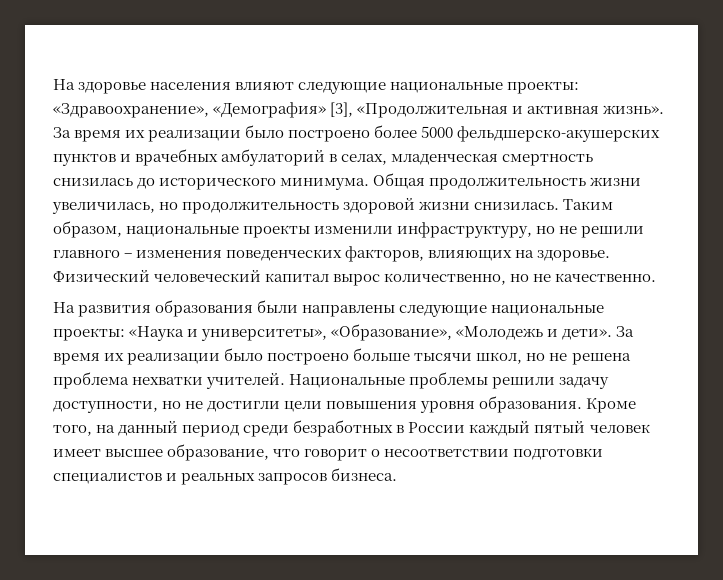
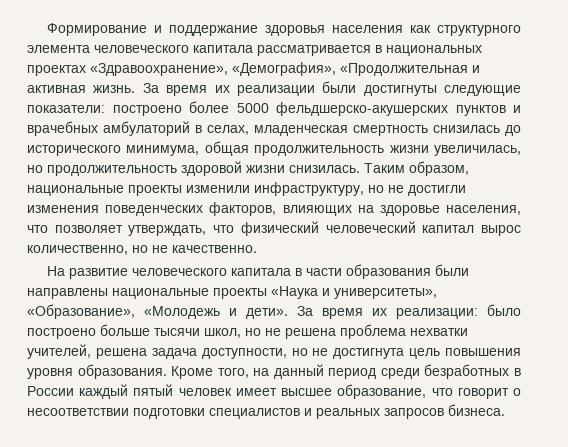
[53,79,580,94] [53,102,354,118] На здоровье населения влияют следующие национальные проекты: «Здравоохранение», «Демография» [3], -> [46,23,522,36] [27,45,482,56] [27,62,336,76] Формирование и поддержание здоровья населения как структурного элемента человеческого капитала рассматривается в национальных проектах «Здравоохранение», «Демография»,
[603,105,665,114] [53,125,285,142] жизнь». За время их реализации было -> [93,81,521,96] [27,105,105,113] жизнь. За время их реализации были достигнуты следующие показатели:
[280,173,426,190] минимума. Общая -> [126,141,249,156] минимума, общая
[581,226,645,238] [53,250,133,258] решили главного – -> [408,185,466,196] достигли
[537,250,611,262] [53,269,150,282] здоровье. Физический -> [379,205,521,216] [27,221,319,236] здоровье населения, что позволяет утверждать, что физический
[78,300,605,317] [53,328,125,341] развития образования были направлены следующие национальные проекты: -> [68,264,469,279] [27,288,267,299] развитие человеческого капитала в части образования были направлены национальные проекты
[127,353,221,365] реализации -> [396,308,478,319] реализации:
[206,372,610,389] учителей. Национальные проблемы решили задачу -> [27,344,197,359] учителей, решена задача
[207,401,323,412] достигли цели -> [333,348,441,359] достигнута цель

